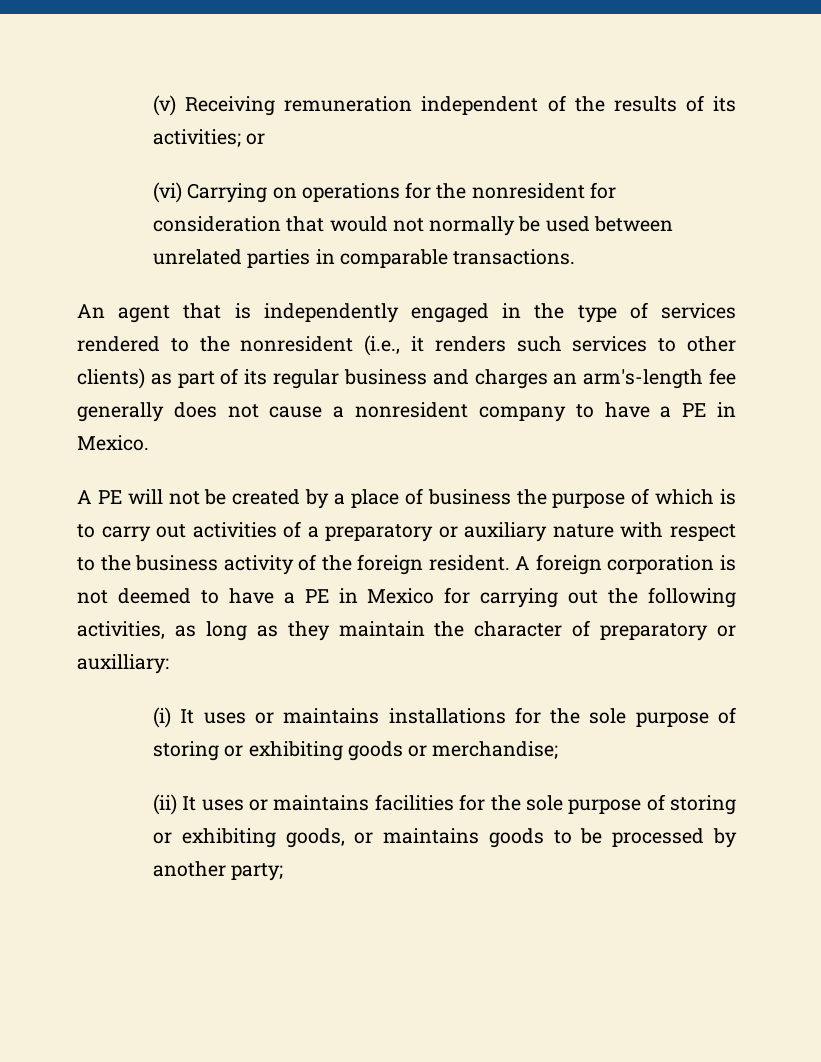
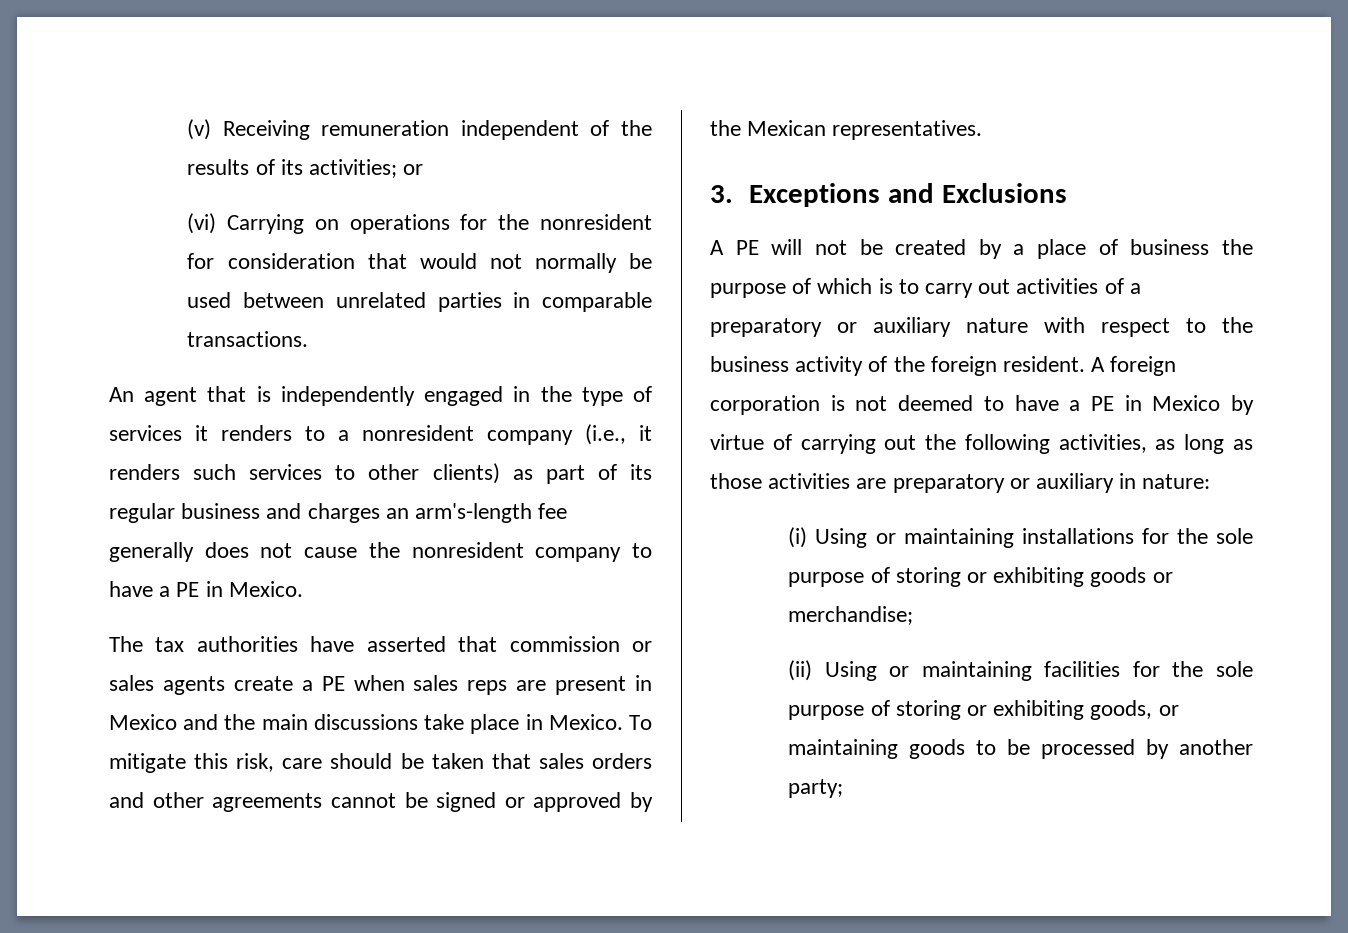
[77,336,354,352] rendered to the nonresident -> [195,425,573,445] it renders to a nonresident company
[333,406,345,418] a -> [368,542,400,558] the
(149, 443) none -> [109,636,652,652] [109,675,652,695] [109,714,652,734] [109,753,652,773] [109,792,653,812] [710,120,983,140] [710,183,1067,207] // The tax authorities have asserted that commission or sales agents create a PE when sales reps are present in Mexico and the main discussions take place in Mexico. To mitigate this risk, care should be taken that sales orders and other agreements cannot be signed or approved by the Mexican representatives. // 3. Exceptions and Exclusions
[444,587,471,604] for -> [1231,395,1254,415] [710,434,792,450] by virtue of
[287,620,736,641] [77,654,169,674] [153,707,380,728] they maintain the character of preparatory or auxilliary: // (i) It uses or maintains -> [710,473,1211,493] [788,527,1014,548] those activities are preparatory or auxiliary in nature: // (i) Using or maintaining
[182,795,370,811] It uses or maintains -> [824,661,1032,681] Using or maintaining
[383,828,480,844] maintains -> [788,739,899,759] maintaining

